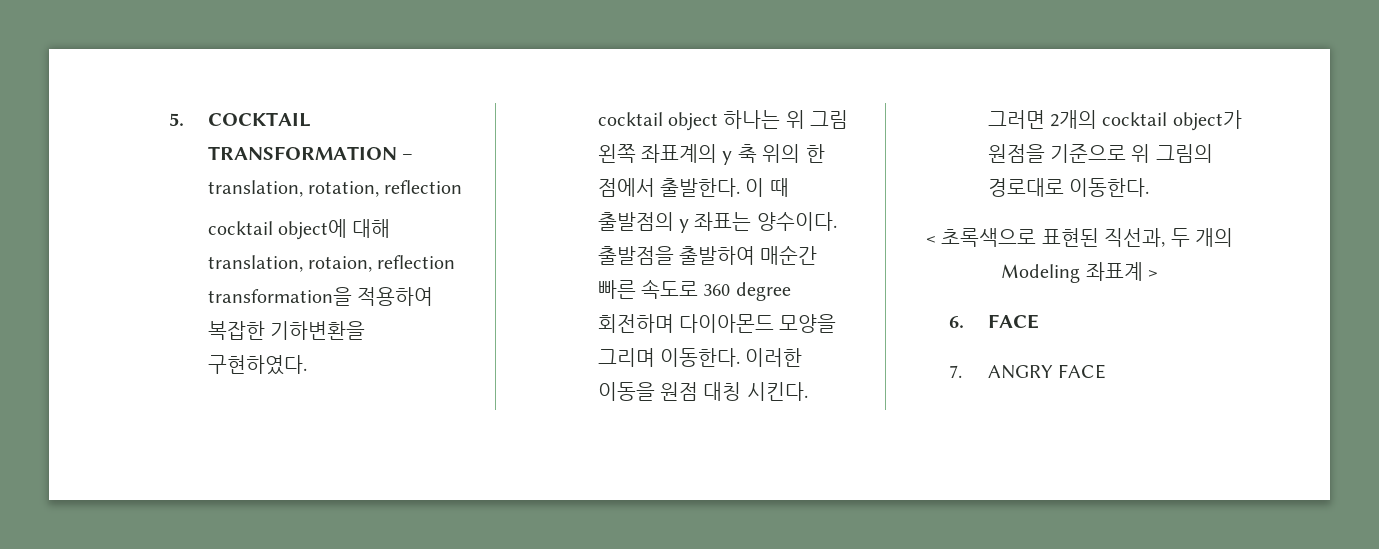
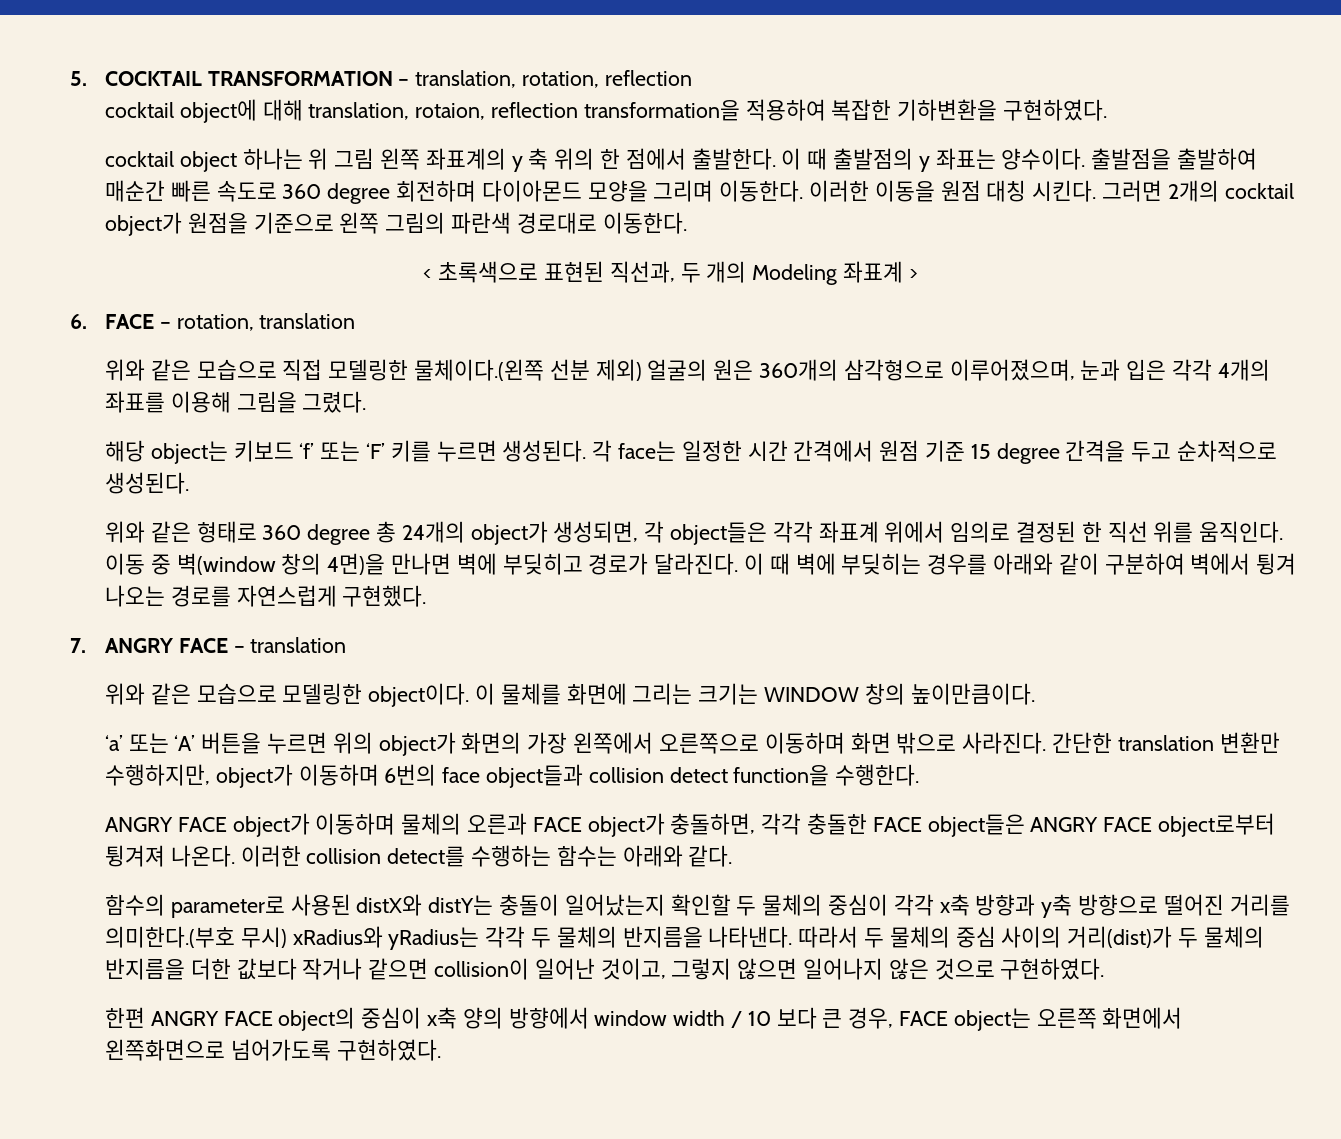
[1131,144,1213,163] 위 그림의 -> [339,212,511,234] 왼쪽 그림의 파란색
[949,364,1107,379] // 7. ANGRY FACE -> [159,313,356,331] [104,359,1270,381] [104,391,367,413] [104,440,1278,464] [104,472,189,494] [104,521,1284,545] [104,553,1297,575] [104,585,427,607] [70,637,347,653] [104,683,1035,707] [104,732,1280,756] [104,764,920,788] [104,813,1275,837] [104,845,733,867] [104,894,1290,918] [104,926,1264,950] [104,958,1105,980] [104,1007,1183,1031] [104,1039,441,1061] – rotation, translation // 위와 같은 모습으로 직접 모델링한 물체이다.(왼쪽 선분 제외) 얼굴의 원은 360개의 삼각형으로 이루어졌으며, 눈과 입은 각각 4개의 좌표를 이용해 그림을 그렸다. // 해당 object는 키보드 ‘f’ 또는 ‘F’ 키를 누르면 생성된다. 각 face는 일정한 시간 간격에서 원점 기준 15 degree 간격을 두고 순차적으로 생성된다. // 위와 같은 형태로 360 degree 총 24개의 object가 생성되면, 각 object들은 각각 좌표계 위에서 임의로 결정된 한 직선 위를 움직인다. 이동 중 벽(window 창의 4면)을 만나면 벽에 부딪히고 경로가 달라진다. 이 때 벽에 부딪히는 경우를 아래와 같이 구분하여 벽에서 튕겨 나오는 경로를 자연스럽게 구현했다. // 7. ANGRY FACE – translation // 위와 같은 모습으로 모델링한 object이다. 이 물체를 화면에 그리는 크기는 WINDOW 창의 높이만큼이다. // ‘a’ 또는 ‘A’ 버튼을 누르면 위의 object가 화면의 가장 왼쪽에서 오른쪽으로 이동하며 화면 밖으로 사라진다. 간단한 translation 변환만 수행하지만, object가 이동하며 6번의 face object들과 collision detect function을 수행한다. // ANGRY FACE object가 이동하며 물체의 오른과 FACE object가 충돌하면, 각각 충돌한 FACE object들은 ANGRY FACE object로부터 튕겨져 나온다. 이러한 collision detect를 수행하는 함수는 아래와 같다. // 함수의 parameter로 사용된 distX와 distY는 충돌이 일어났는지 확인할 두 물체의 중심이 각각 x축 방향과 y축 방향으로 떨어진 거리를 의미한다.(부호 무시) xRadius와 yRadius는 각각 두 물체의 반지름을 나타낸다. 따라서 두 물체의 중심 사이의 거리(dist)가 두 물체의 반지름을 더한 값보다 작거나 같으면 collision이 일어난 것이고, 그렇지 않으면 일어나지 않은 것으로 구현하였다. // 한편 ANGRY FACE object의 중심이 x축 양의 방향에서 window width / 10 보다 큰 경우, FACE object는 오른쪽 화면에서 왼쪽화면으로 넘어가도록 구현하였다.

